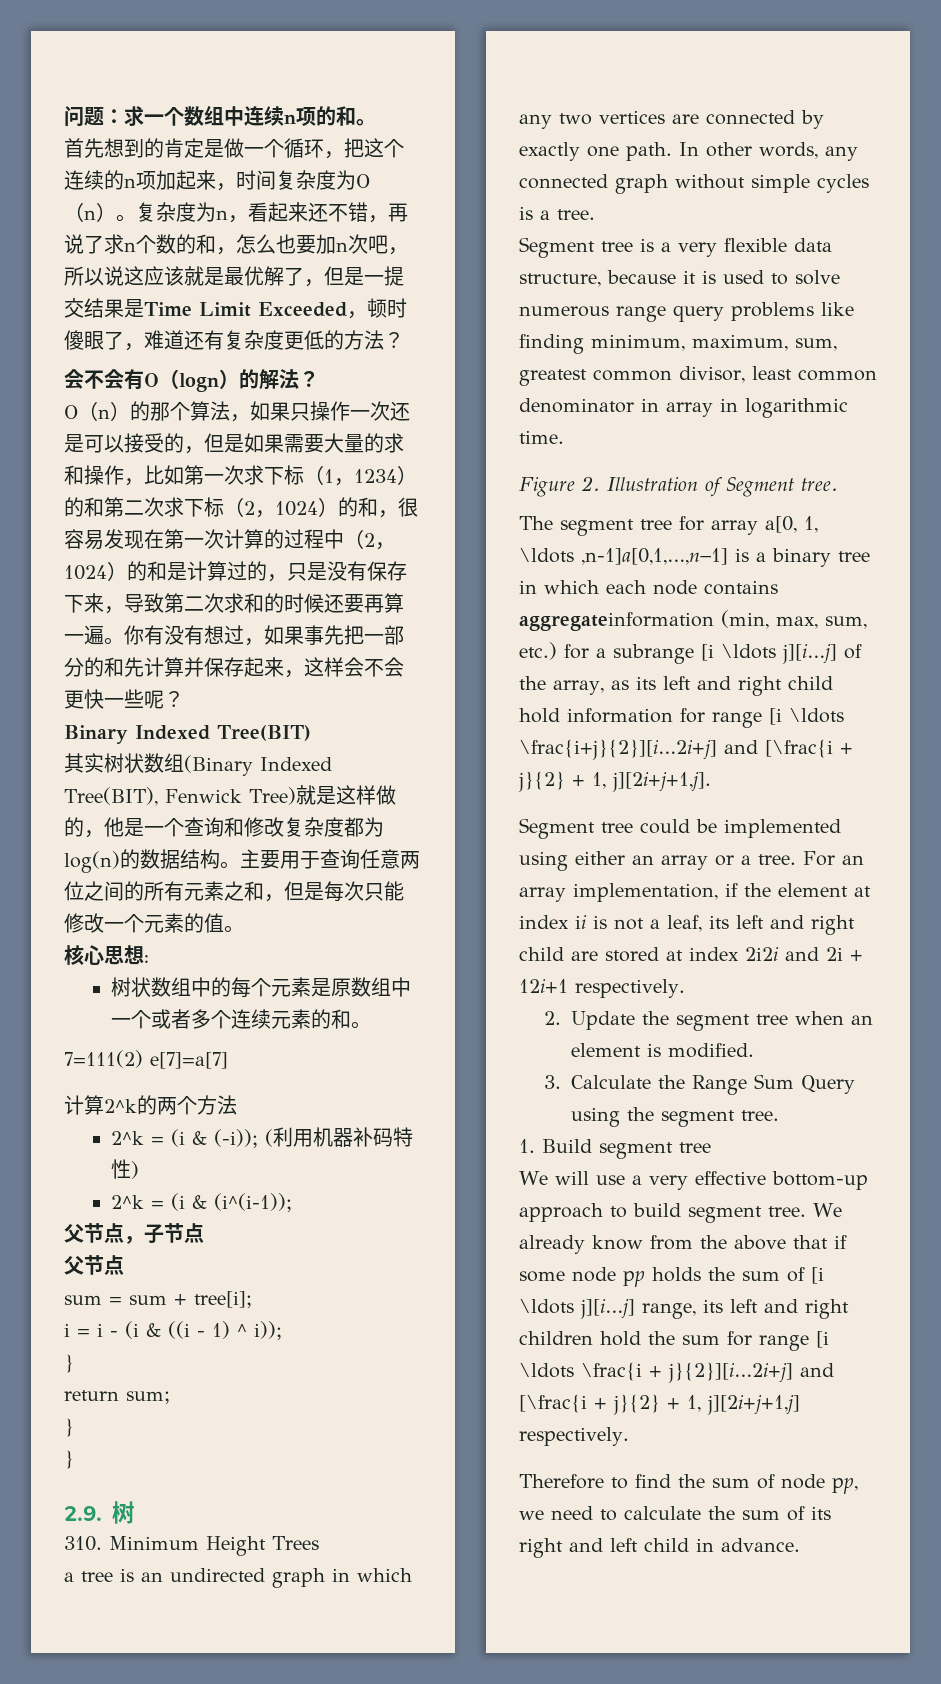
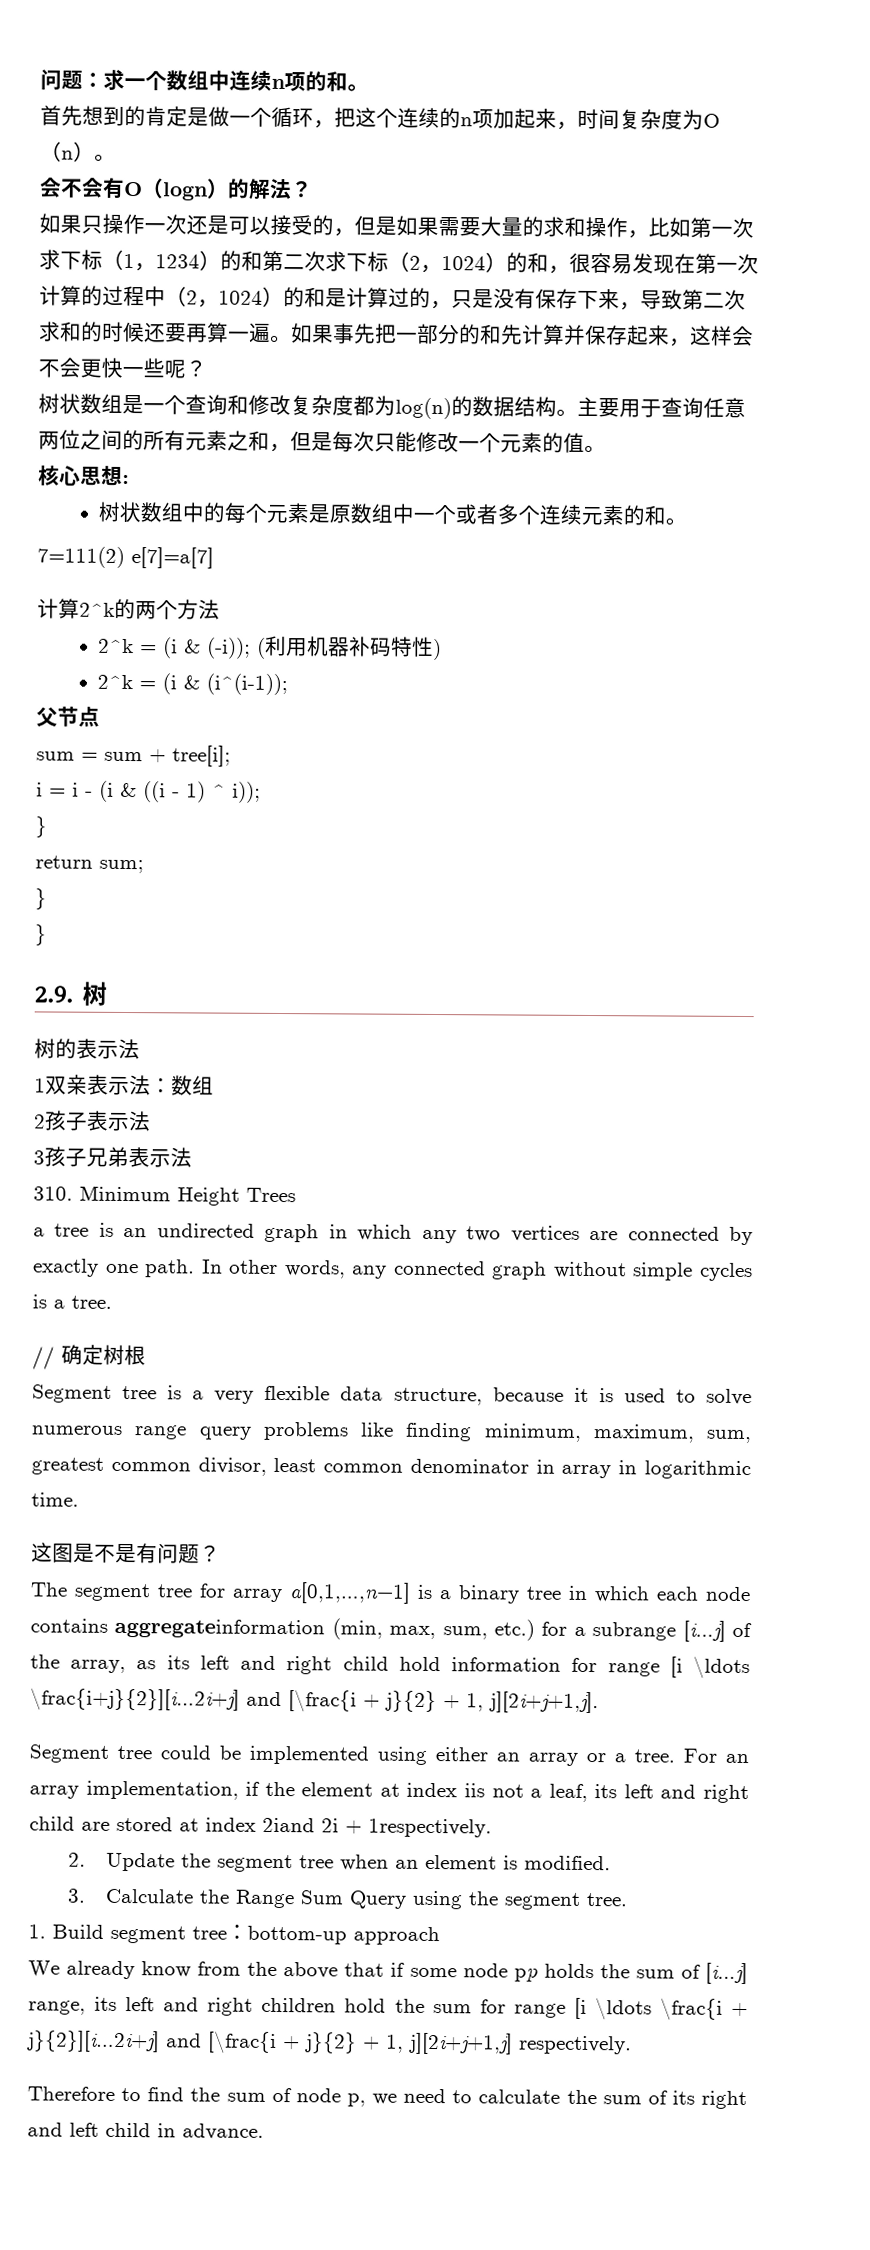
[136,202,408,223] [64,234,408,255] [64,266,404,287] [64,298,407,319] [64,330,404,351] 复杂度为n，看起来还不错，再说了求n个数的和，怎么也要加n次吧，所以说这应该就是最优解了，但是一提交结果是Time Limit Exceeded，顿时傻眼了，难道还有复杂度更低的方法？ -> (116, 157) none
[64,401,250,422] O（n）的那个算法， -> (313, 189) none
[124,625,264,646] 你有没有想过， -> (292, 339) none
[64,725,311,744] [64,753,332,776] [64,785,396,806] [64,817,124,838] Binary Indexed Tree(BIT) // 其实树状数组(Binary Indexed Tree(BIT), Fenwick Tree)就是这样做的，他 -> [38,393,123,414] 树状数组
[64,1223,204,1244] // 父节点，子节点 -> (289, 684) none
(135, 1512) none -> [34,1038,140,1060] [34,1074,214,1096] [33,1110,151,1132] [33,1146,192,1168] // 树的表示法 // 1双亲表示法：数组 // 2孩子表示法 // 3孩子兄弟表示法
(595, 214) none -> [32,1344,146,1370] // // 确定树根
[519,476,838,497] Figure 2. Illustration of Segment tree. -> [31,1542,221,1564] 这图是不是有问题？
[765,516,818,533] [519,548,728,565] a[0, 1, \ldots ,n-1]a[0,1,…,n−1] -> [289,1582,411,1604] a[0,1,…,n−1]
[701,644,837,664] [i \ldots j][i…j] -> [682,1620,726,1642] [i…j]
[575,915,607,929] ii is -> [463,1783,485,1798] iis
[745,947,863,961] [519,979,685,998] 2i2i and 2i + 12i+1 respectively. -> [262,1817,492,1838] 2iand 2i + 1respectively.
[519,1171,868,1190] [519,1203,806,1223] // We will use a very effective bottom-up approach to build segment tree. -> [226,1924,440,1946] ：bottom-up approach //
[811,1267,824,1284] [519,1299,635,1319] [i \ldots j][i…j] -> [705,1962,749,1985] [i…j]
[832,1478,858,1494] pp, -> [346,2093,366,2107] p,

